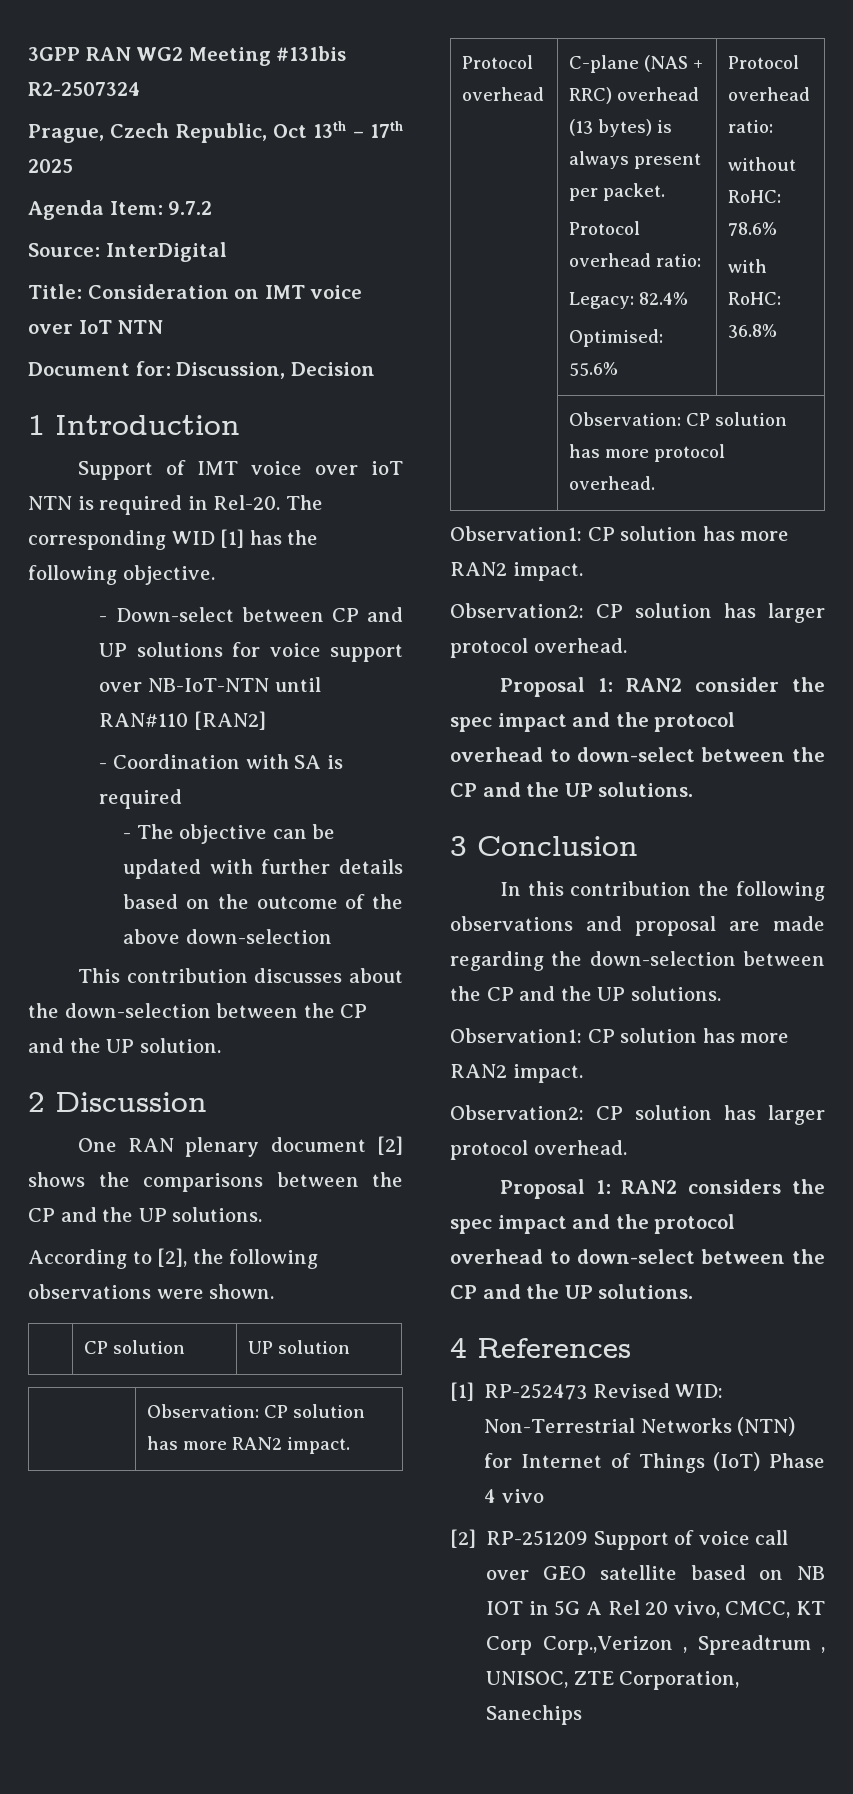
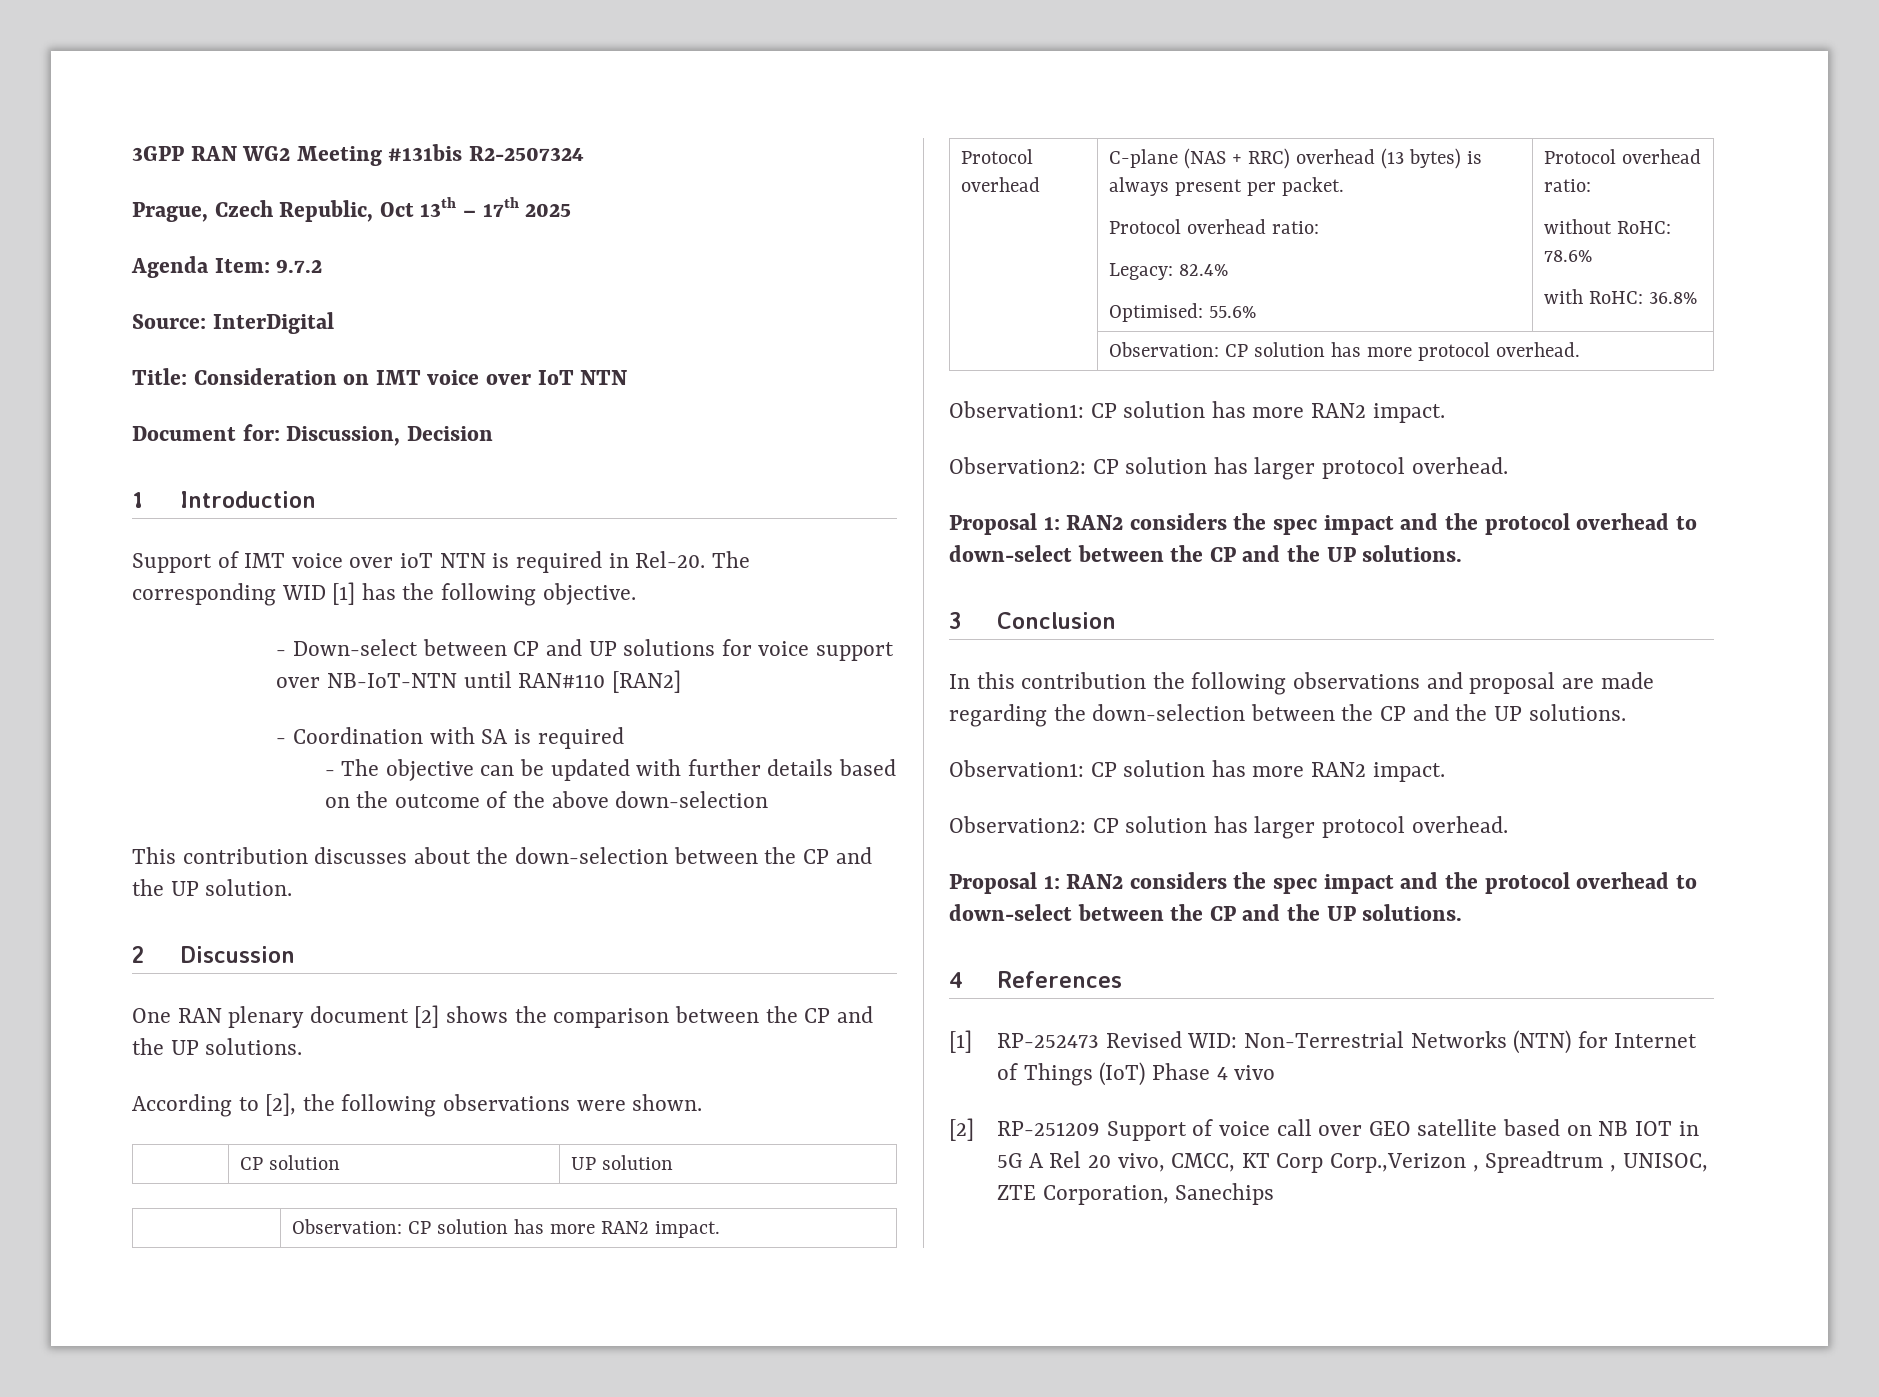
[143,1173,263,1192] comparisons -> [553,1008,670,1028] comparison
[694,677,779,692] consider -> [1129,513,1227,530] considers

